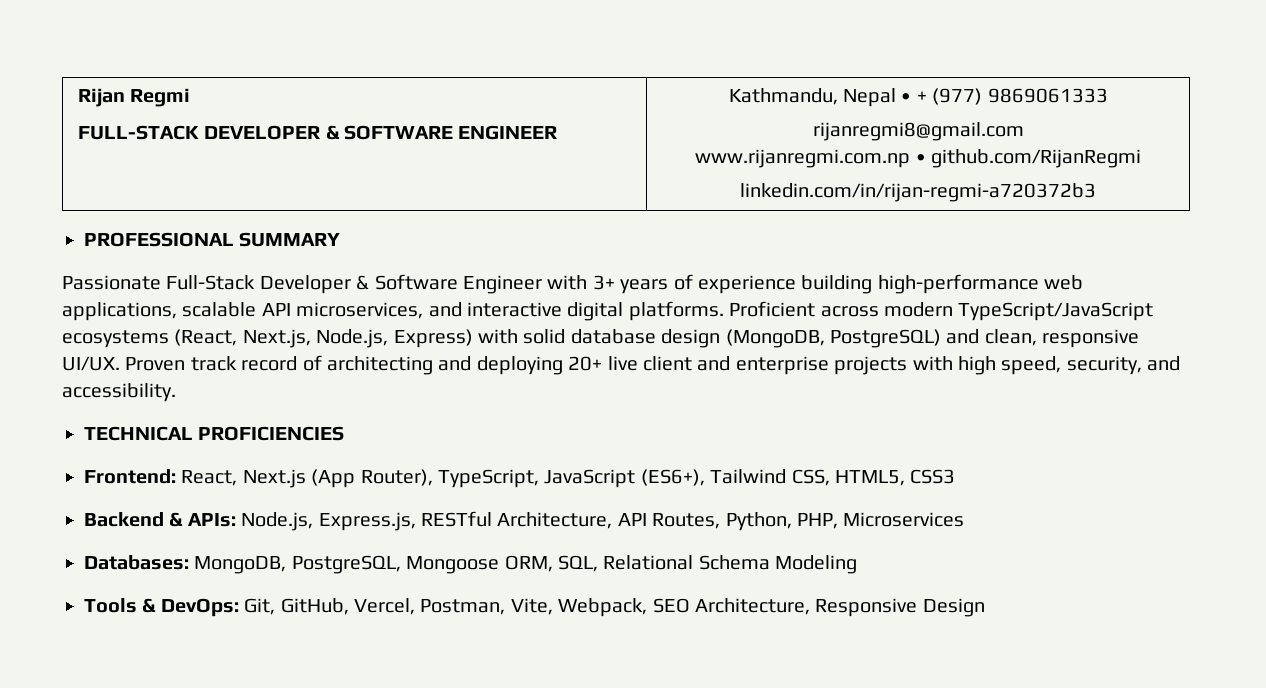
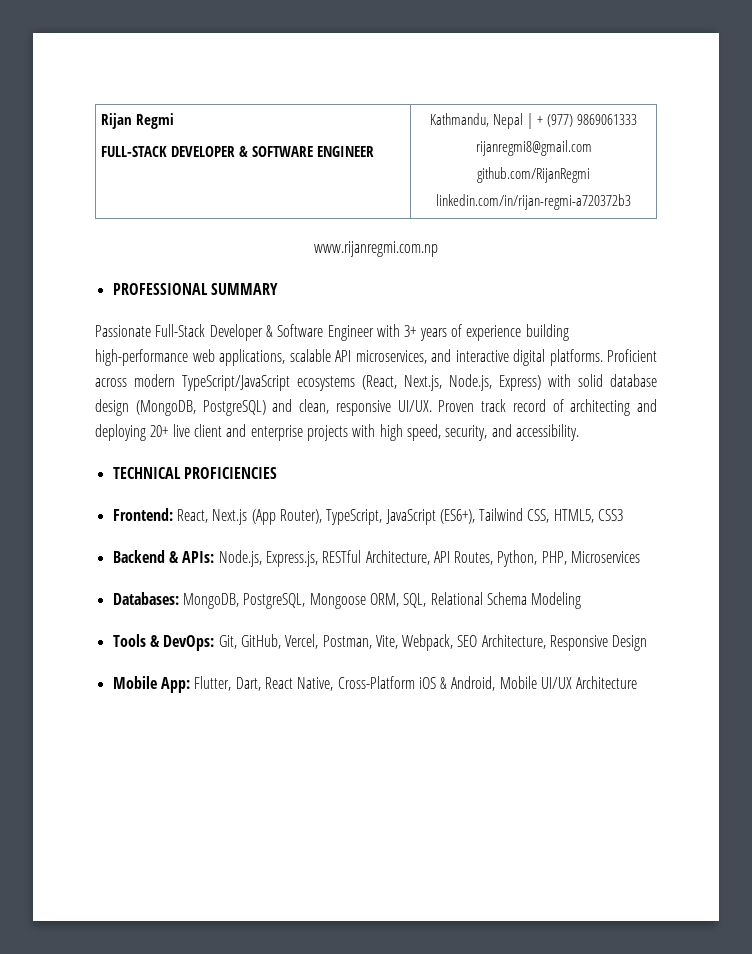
[901,93,912,102] • -> [527,113,534,129] |
[695,149,926,168] www.rijanregmi.com.np • -> (592, 148) none
(1096, 192) none -> [314,241,438,257] // www.rijanregmi.com.np
(985, 607) none -> [112,676,638,693] // Mobile App: Flutter, Dart, React Native, Cross-Platform iOS & Android, Mobile UI/UX Architecture

